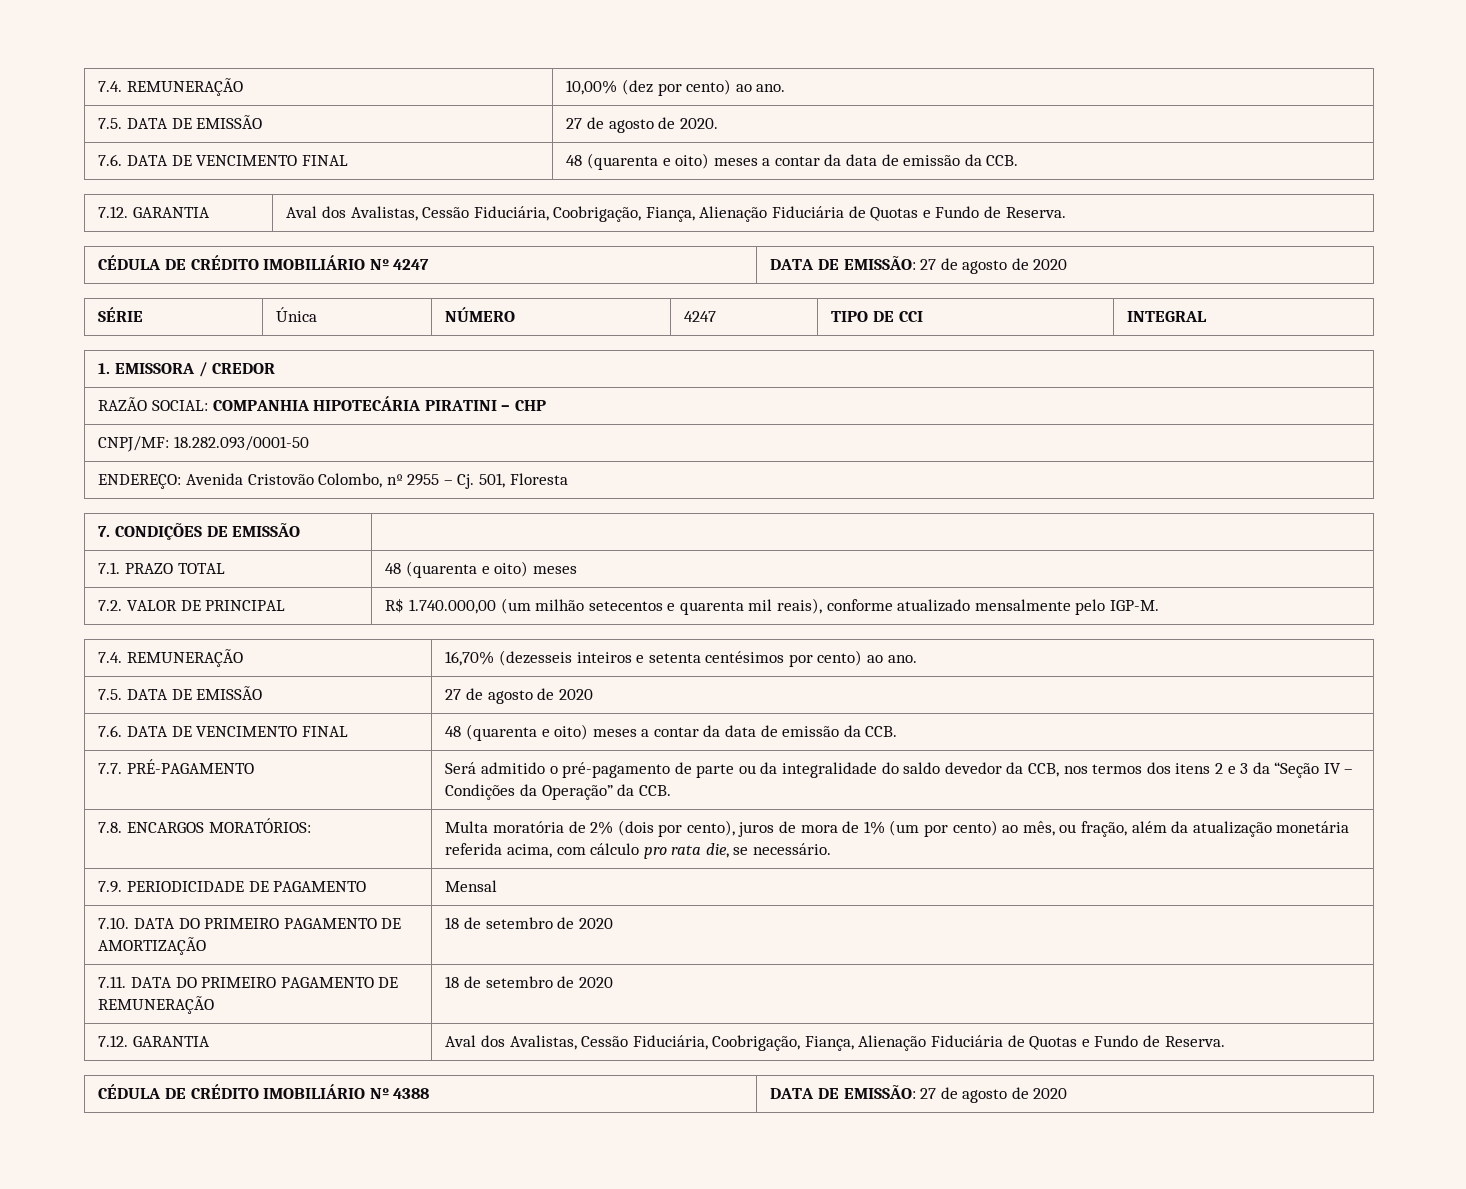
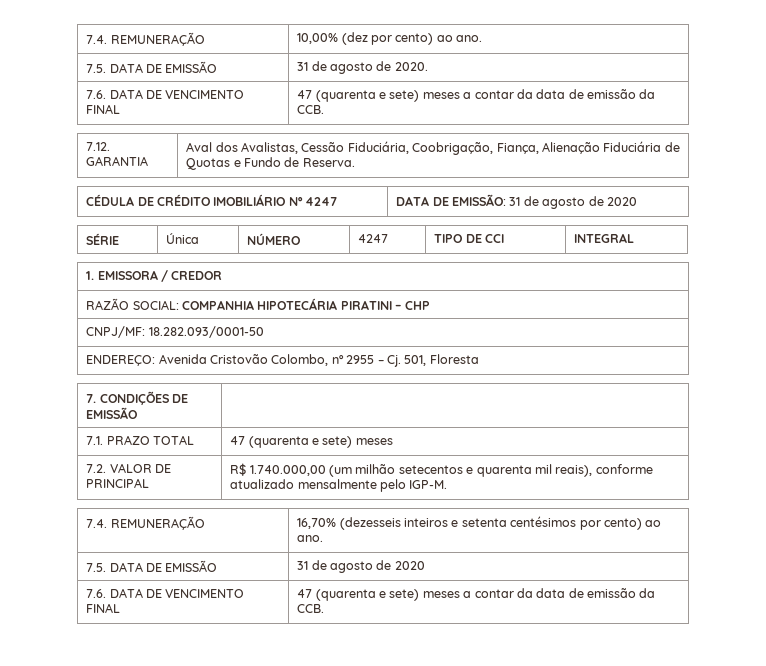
[566,118,583,129] 27 -> [297,62,309,71] 31
[566,153,710,170] 48 (quarenta e oito) -> [297,90,420,102] 47 (quarenta e sete)
[920,259,937,270] 27 -> [509,197,521,206] 31
[385,561,529,578] 48 (quarenta e oito) -> [230,436,353,448] 47 (quarenta e sete)
[445,689,462,700] 27 -> [297,561,309,570] 31
[445,724,898,741] [98,759,254,774] [445,762,1354,778] [445,784,671,800] [98,818,311,833] [445,820,1350,837] [445,843,832,859] [98,881,367,893] [445,880,498,892] [98,917,402,929] [98,937,207,955] [445,917,613,929] [98,976,399,988] [98,996,215,1014] [445,976,613,988] [98,1035,210,1047] [445,1035,1225,1051] [98,1084,430,1099] [770,1085,1068,1103] 48 (quarenta e oito) meses a contar da data de emissão da CCB. // 7.7. PRÉ-PAGAMENTO | Será admitido o pré-pagamento de parte ou da integralidade do saldo devedor da CCB, nos termos dos itens 2 e 3 da “Seção IV – Condições da Operação” da CCB. // 7.8. ENCARGOS MORATÓRIOS: | Multa moratória de 2% (dois por cento), juros de mora de 1% (um por cento) ao mês, ou fração, além da atualização monetária referida acima, com cálculo pro rata die, se necessário. // 7.9. PERIODICIDADE DE PAGAMENTO | Mensal // 7.10. DATA DO PRIMEIRO PAGAMENTO DE AMORTIZAÇÃO | 18 de setembro de 2020 // 7.11. DATA DO PRIMEIRO PAGAMENTO DE REMUNERAÇÃO | 18 de setembro de 2020 // 7.12. GARANTIA | Aval dos Avalistas, Cessão Fiduciária, Coobrigação, Fiança, Alienação Fiduciária de Quotas e Fundo de Reserva. // CÉDULA DE CRÉDITO IMOBILIÁRIO Nº 4388 | DATA DE EMISSÃO: 27 de agosto de 2020 -> [297,588,656,601] [297,604,325,613] 47 (quarenta e sete) meses a contar da data de emissão da CCB.

